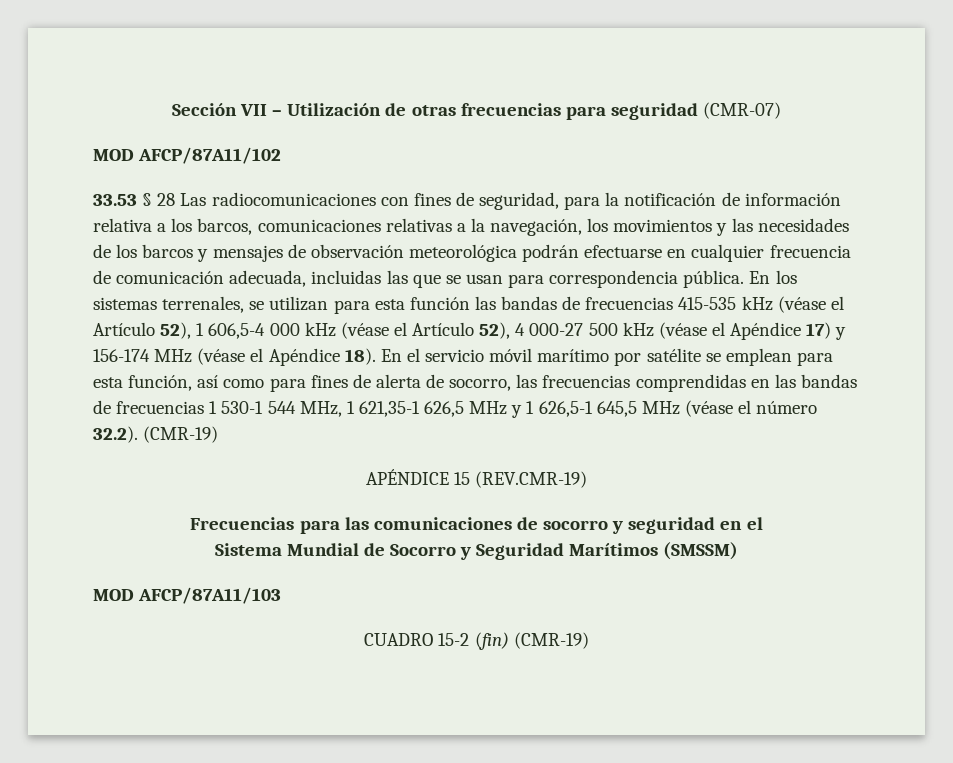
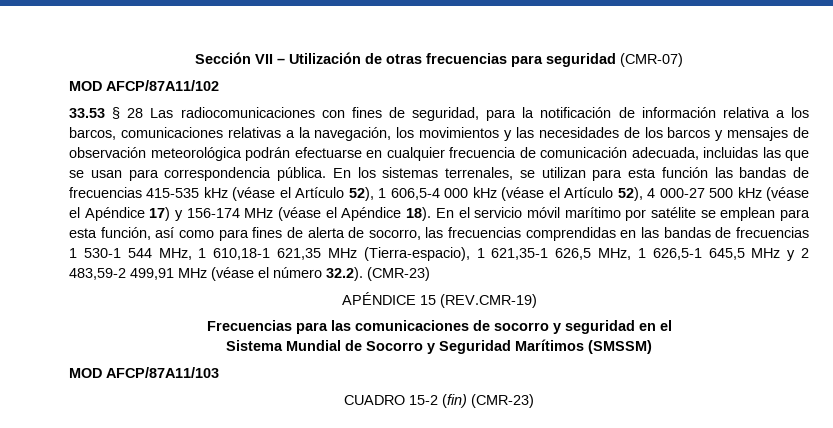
[358,401,637,418] 621,35-1 626,5 MHz y 1 626,5-1 645,5 -> [213,247,810,261] [69,268,174,280] 610,18-1 621,35 MHz (Tierra-espacio), 1 621,35-1 626,5 MHz, 1 626,5-1 645,5 MHz y 2 483,59-2 499,91
[143,426,219,443] (CMR-19) -> [367,267,430,281] (CMR-23)
[513,632,589,649] (CMR-19) -> [471,394,534,408] (CMR-23)

